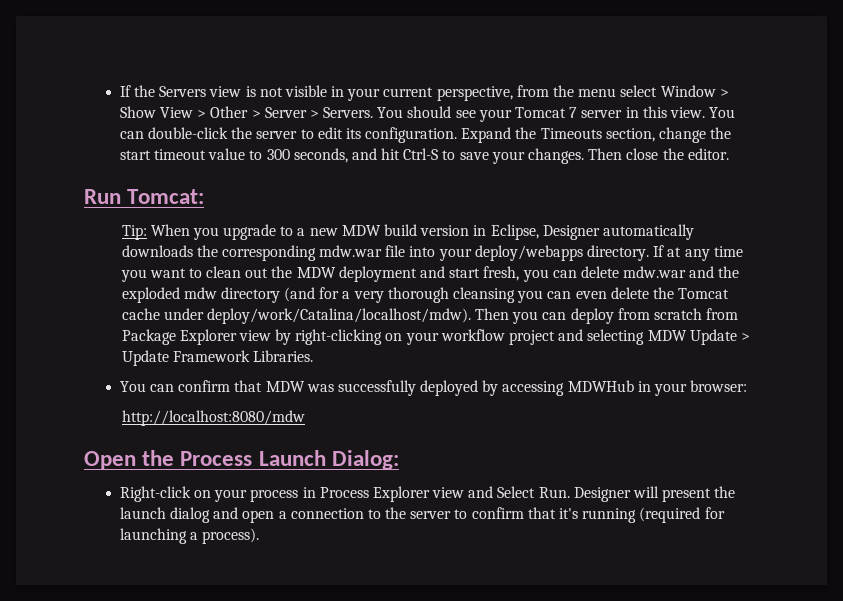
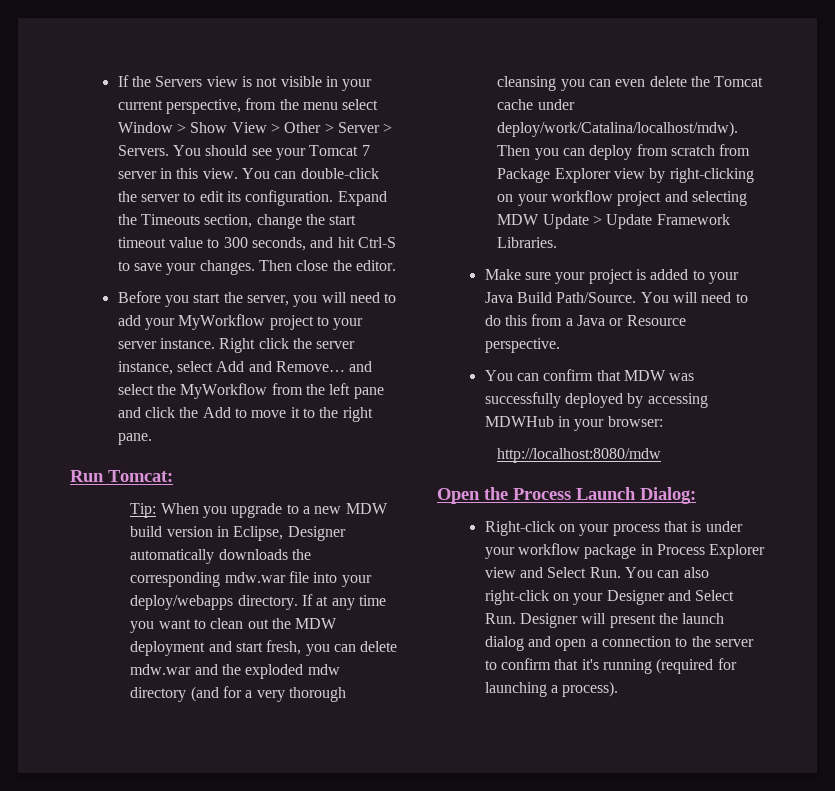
(729, 154) none -> [117,291,397,307] [117,314,364,330] [117,338,356,353] [117,361,373,375] [117,383,384,399] [117,407,373,422] [117,433,152,445] // Before you start the server, you will need to add your MyWorkflow project to your server instance. Right click the server instance, select Add and Remove… and select the MyWorkflow from the left pane and click the Add to move it to the right pane.
(313, 356) none -> [484,269,740,284] [484,292,748,303] [484,314,686,326] [484,338,560,353] // Make sure your project is added to your Java Build Path/Source. You will need to do this from a Java or Resource perspective.
(299, 495) none -> [664,521,743,532] [484,543,637,559] that is under your workflow package
(570, 492) none -> [625,567,709,578] [484,590,735,605] [484,613,516,624] You can also right-click on your Designer and Select Run.

